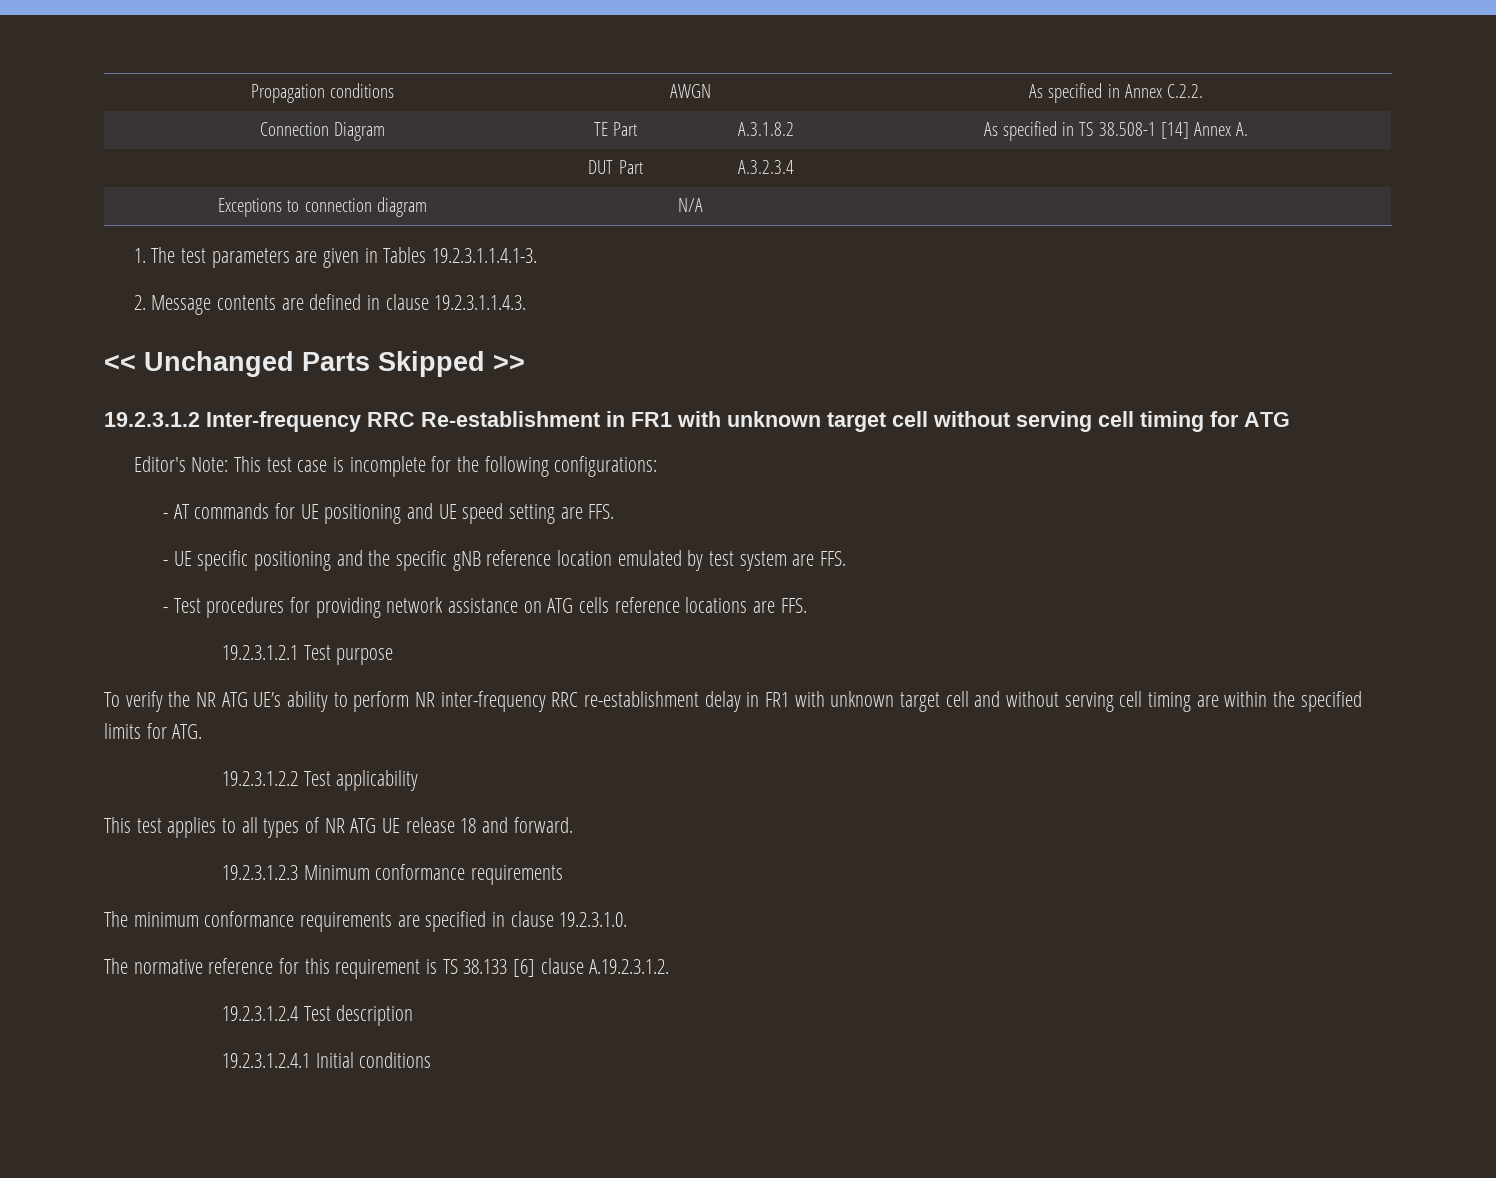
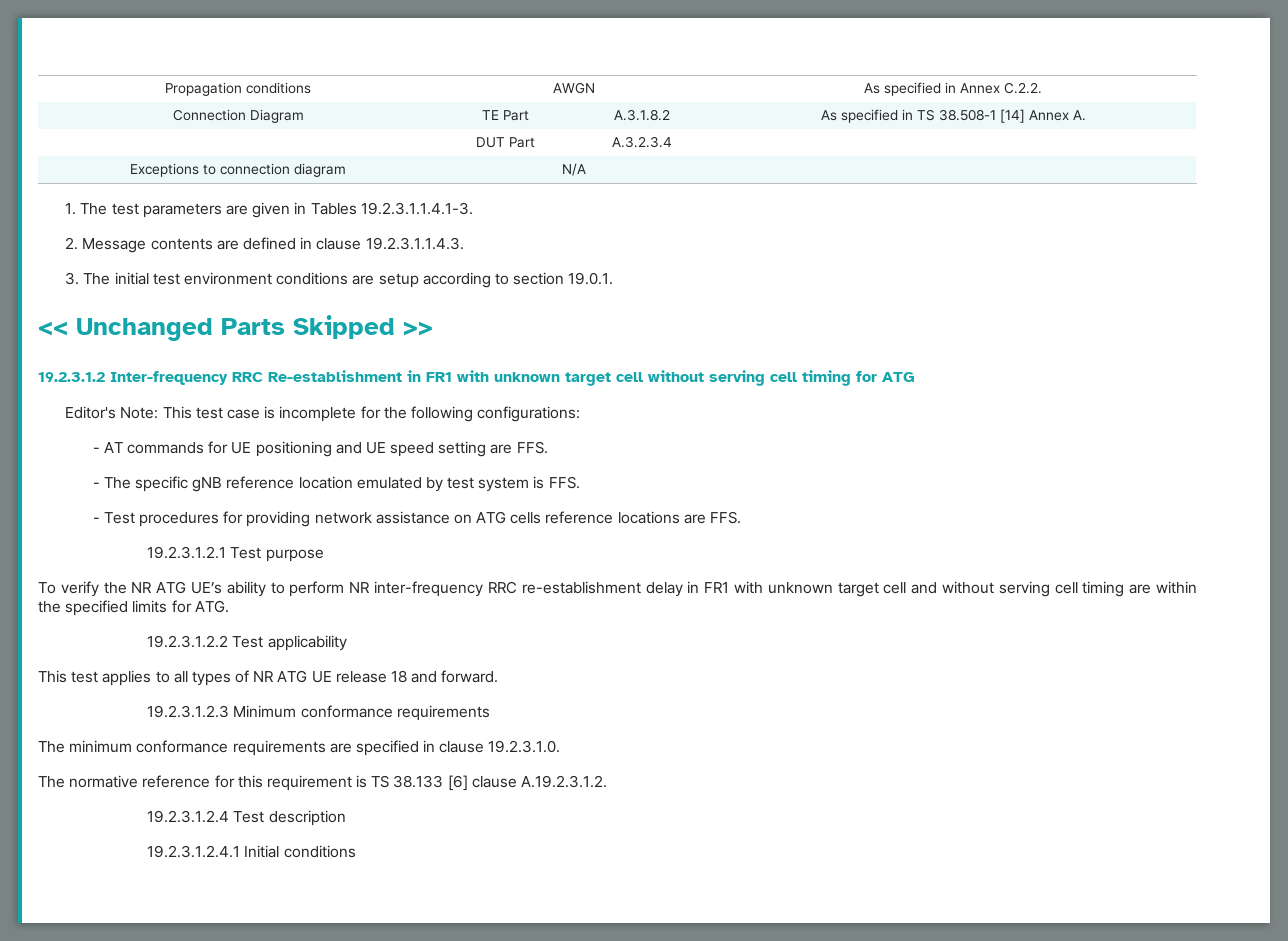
(527, 302) none -> [65,272,614,288] // 3. The initial test environment conditions are setup according to section 19.0.1.
[173,550,391,571] UE specific positioning and the -> [103,477,131,489] The
[792,554,815,566] are -> [533,476,545,489] is

